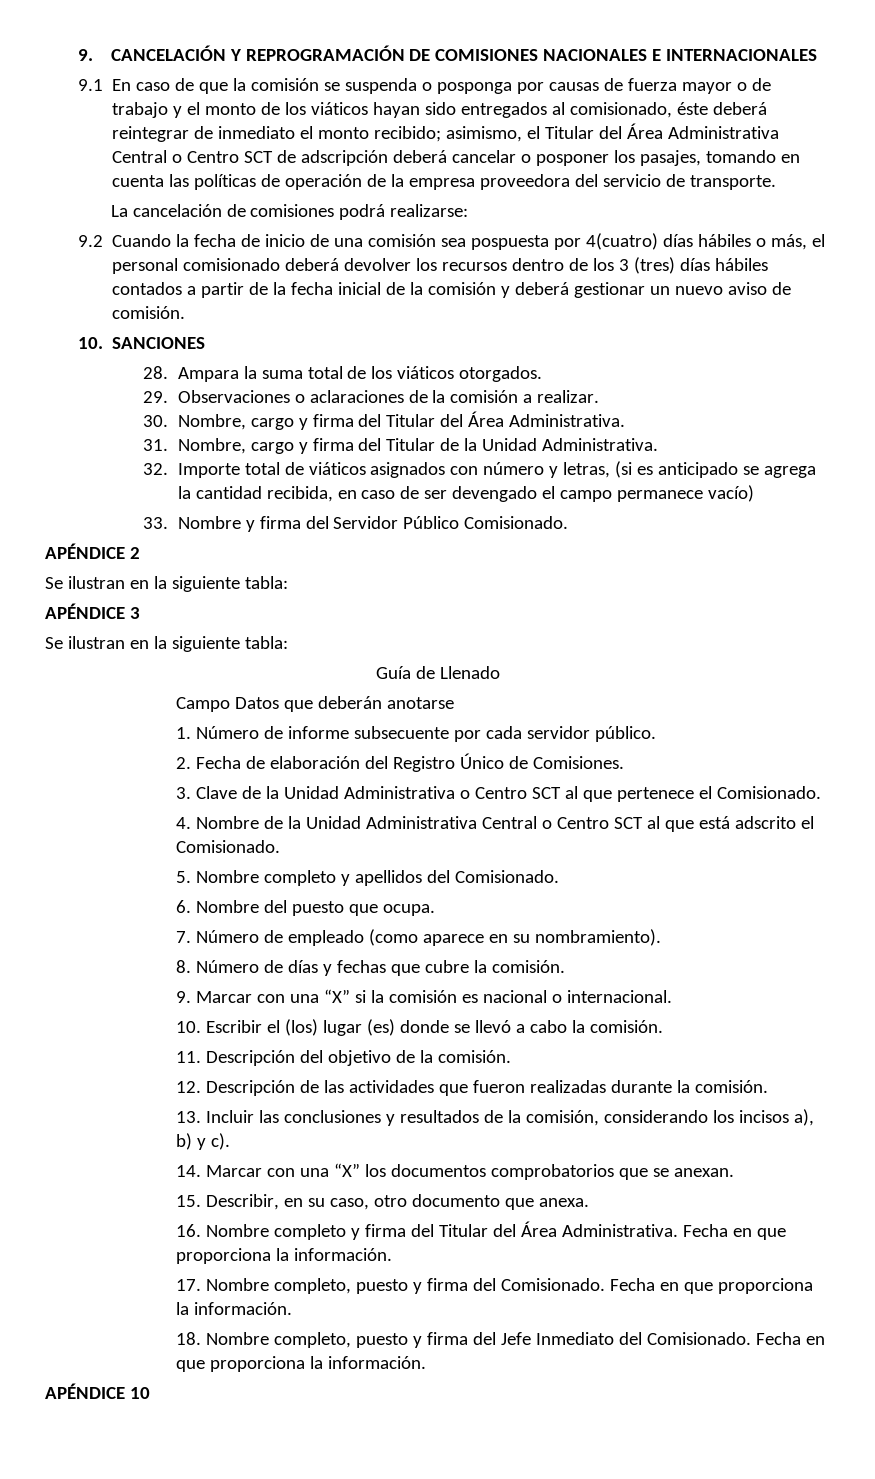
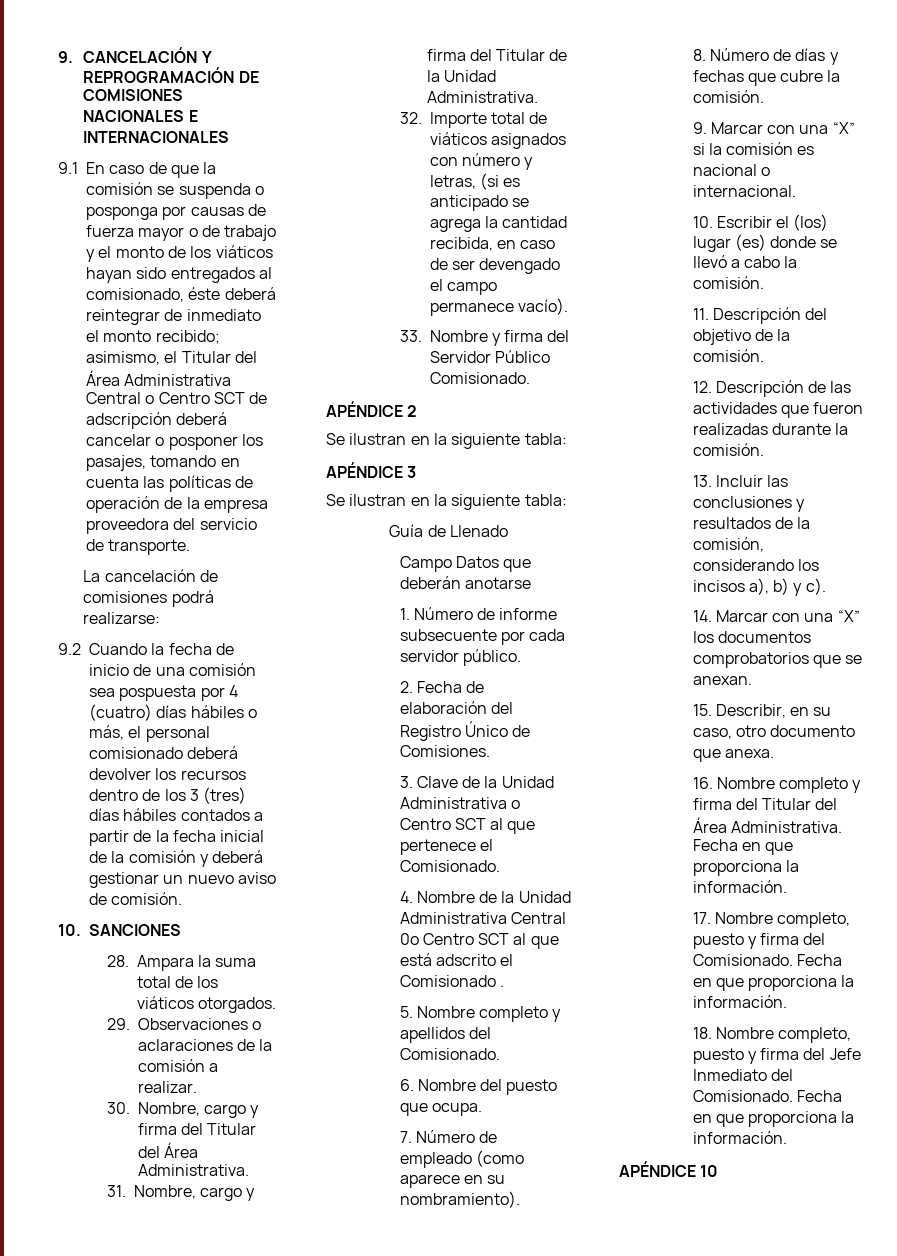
[585,233,658,250] 4(cuatro) -> [229,685,239,697] [89,704,153,721] 4 (cuatro)
[708,485,755,502] vacío) -> [517,298,568,315] vacío).
[541,820,552,829] o -> [399,933,419,945] 0o
[176,840,281,853] Comisionado. -> [399,975,504,987] Comisionado .

